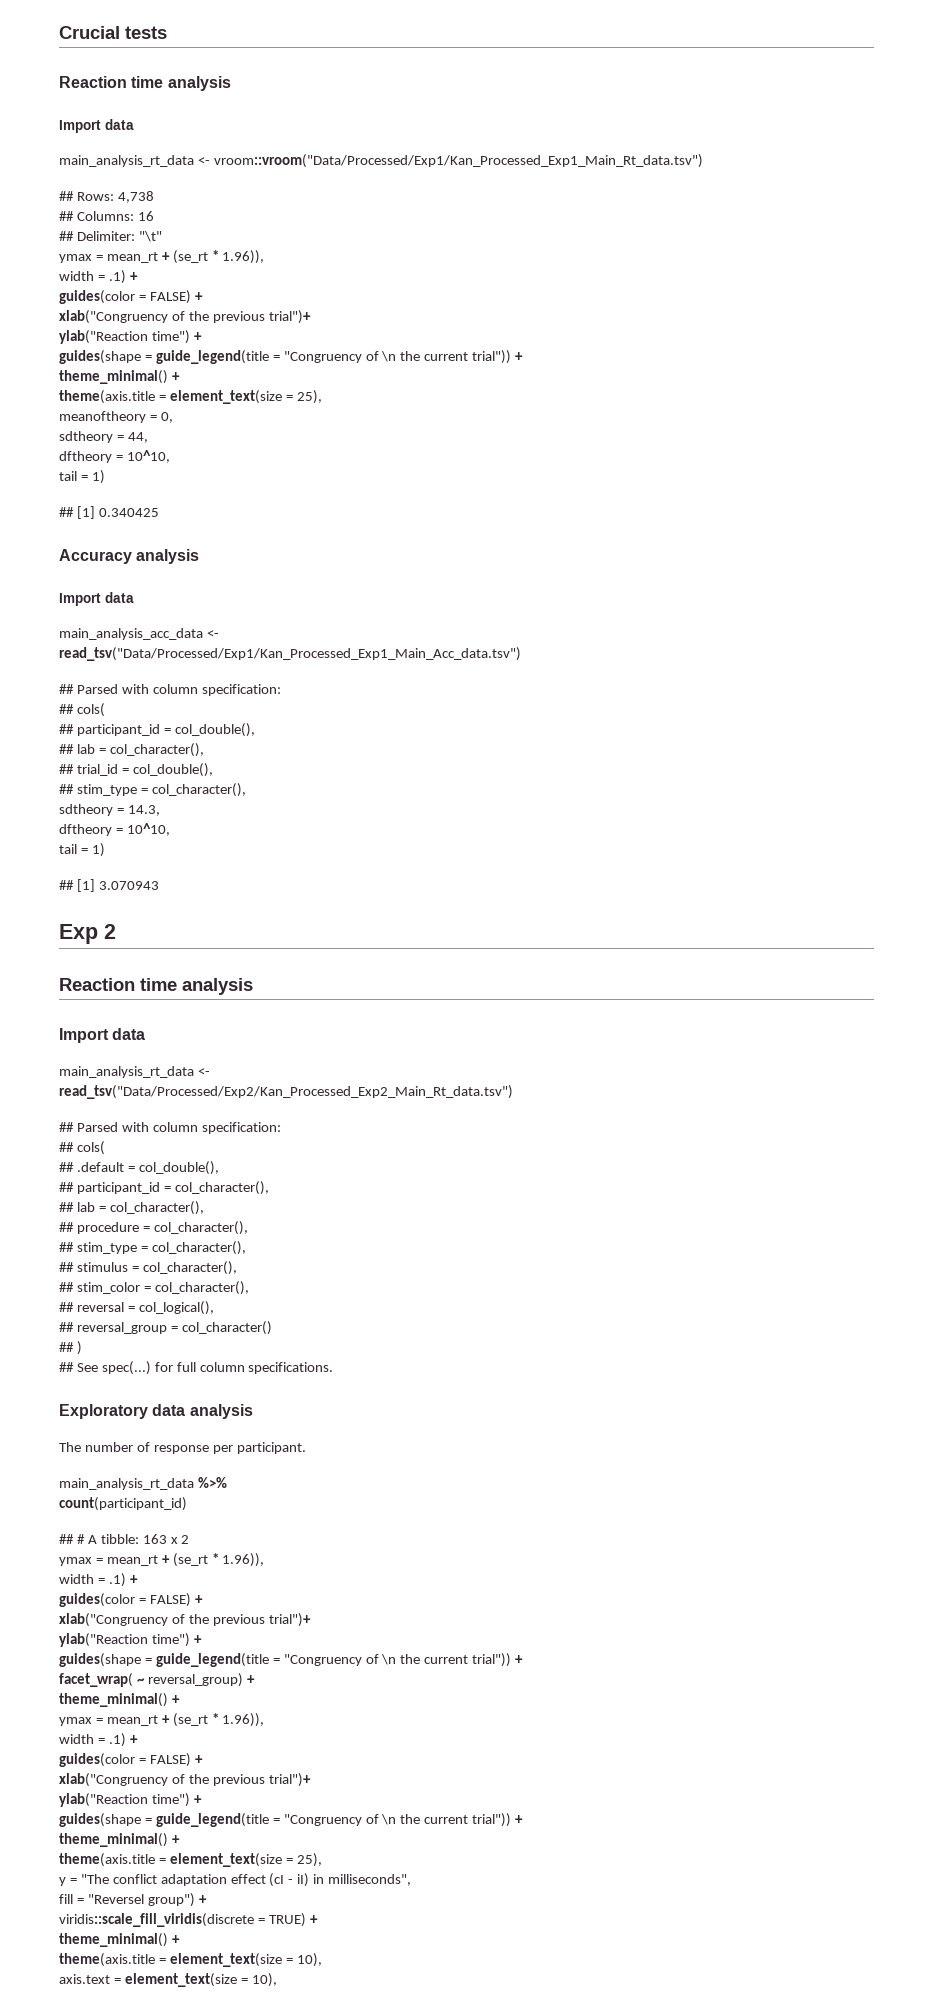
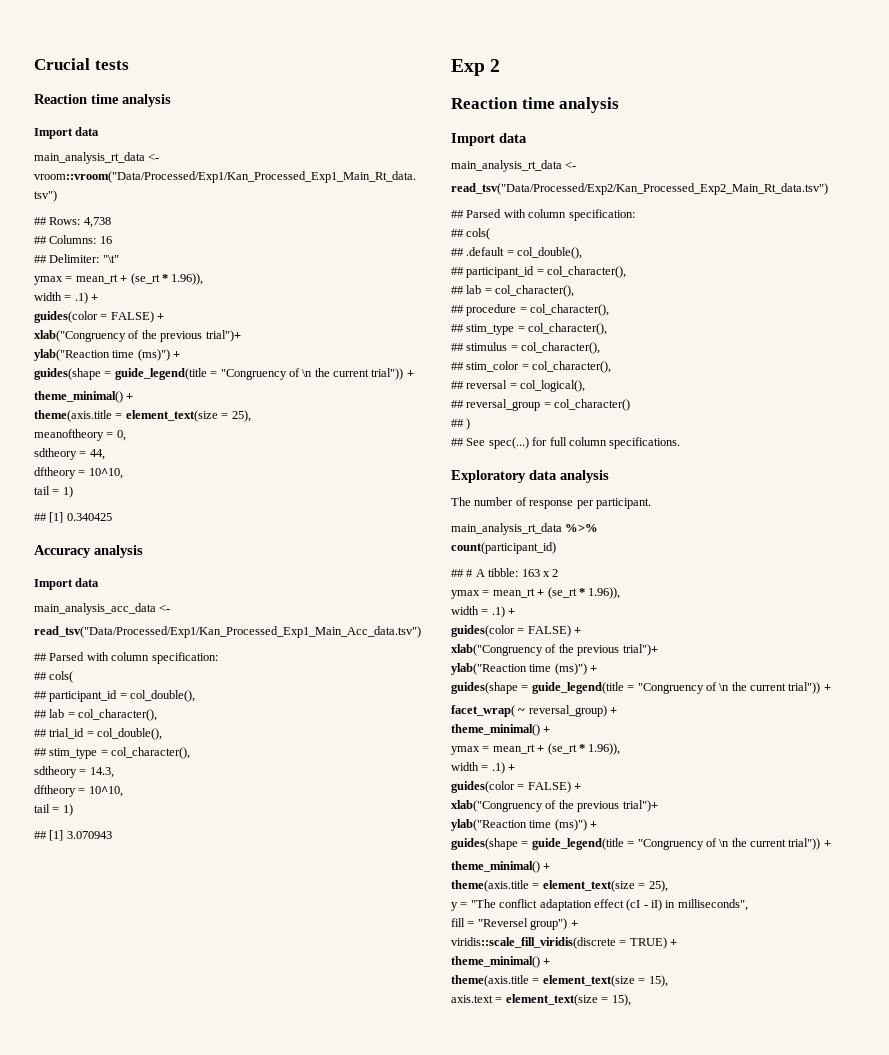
[151,330,190,344] time") -> [112,349,170,361] time (ms)")
[151,1633,190,1647] time") -> [529,663,587,675] time (ms)")
[151,1793,190,1807] time") -> [529,819,587,831] time (ms)")
[296,1953,322,1967] 10), -> [648,975,668,987] 15),
[251,1973,277,1987] 10), -> [611,994,631,1006] 15),

